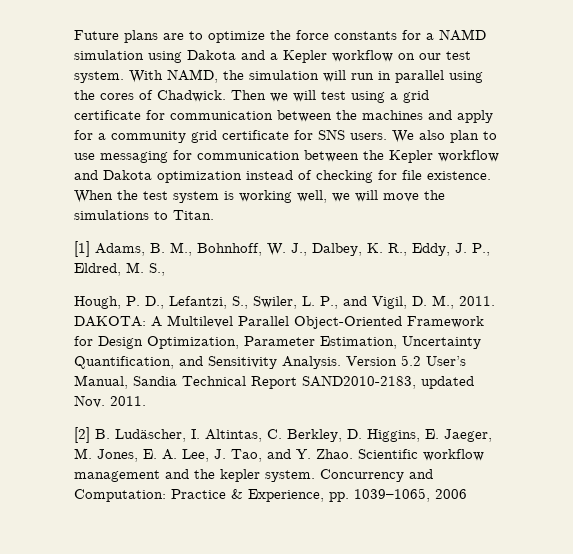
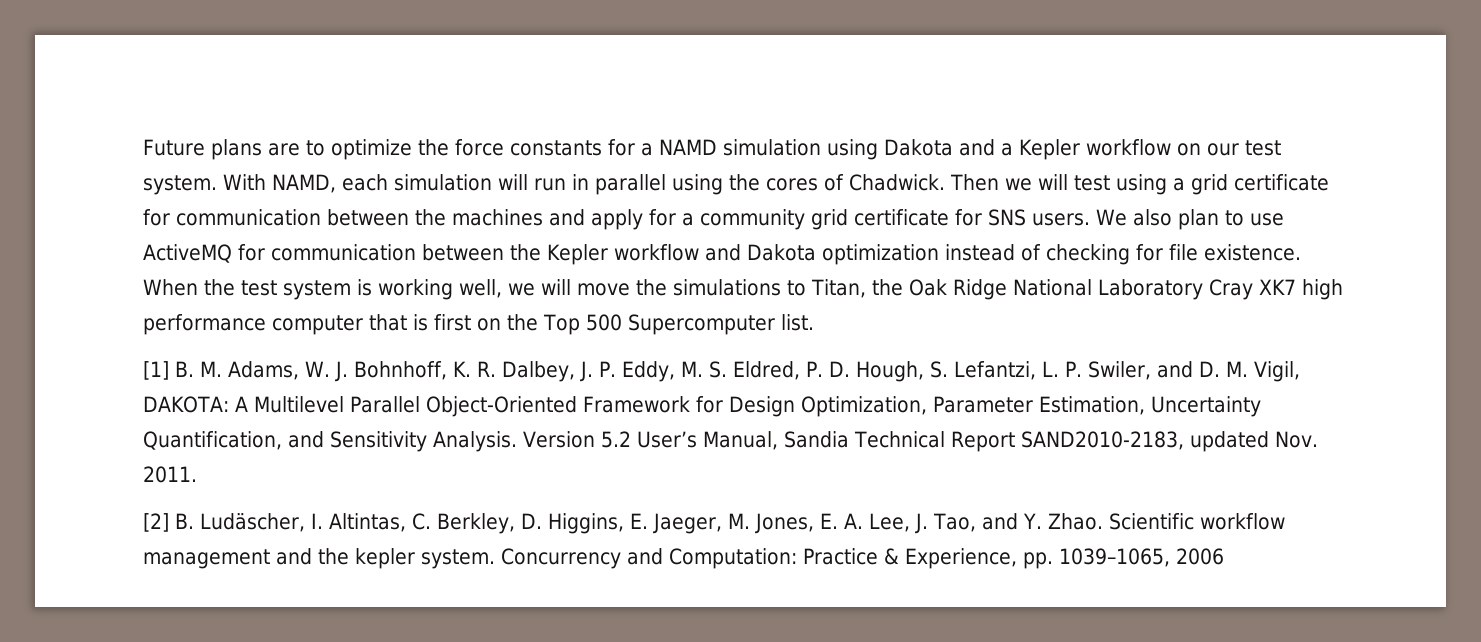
[223,70,244,80] the -> [342,174,388,191] each
[100,151,168,163] messaging -> [143,244,232,263] ActiveMQ
[173,210,214,220] [74,241,490,257] [74,262,165,276] [74,295,495,309] Titan. // [1] Adams, B. M., Bohnhoff, W. J., Dalbey, K. R., Eddy, J. P., Eldred, M. S., // Hough, P. D., Lefantzi, S., Swiler, L. P., and Vigil, D. M., 2011. -> [811,279,1343,300] [143,314,814,335] [143,361,1300,382] Titan, the Oak Ridge National Laboratory Cray XK7 high performance computer that is first on the Top 500 Supercomputer list. // [1] B. M. Adams, W. J. Bohnhoff, K. R. Dalbey, J. P. Eddy, M. S. Eldred, P. D. Hough, S. Lefantzi, L. P. Swiler, and D. M. Vigil,

